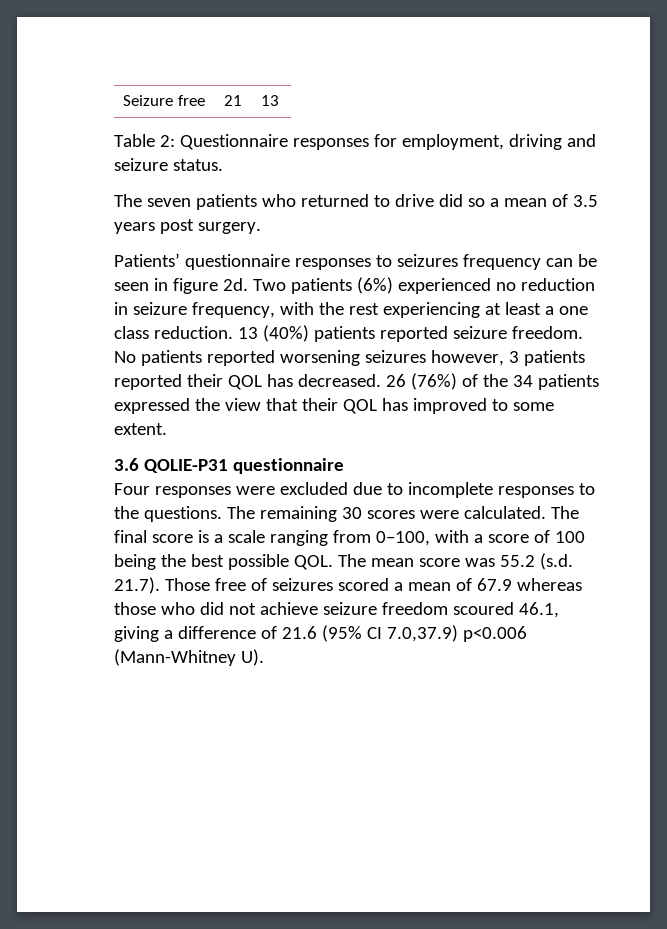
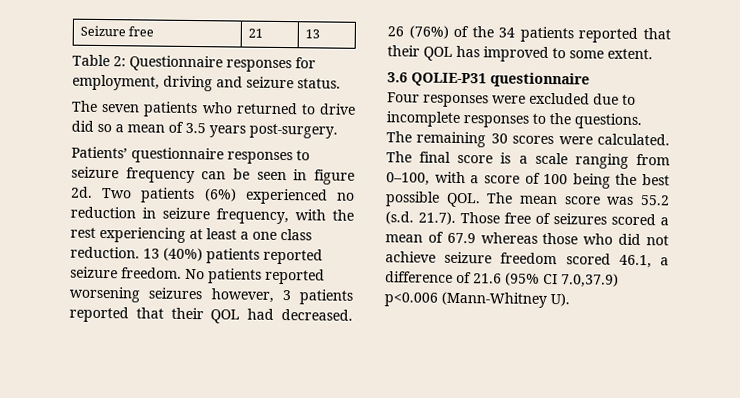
[159,219,261,234] post surgery. -> [249,123,338,139] post-surgery.
[396,254,458,267] seizures -> [71,166,119,179] seizure
[186,374,293,390] their QOL has -> [135,307,275,324] that their QOL had
[114,398,261,414] expressed the view -> [578,27,639,43] reported
[452,602,559,618] [114,626,159,642] scoured 46.1, giving -> [565,253,652,269] scored 46.1,

